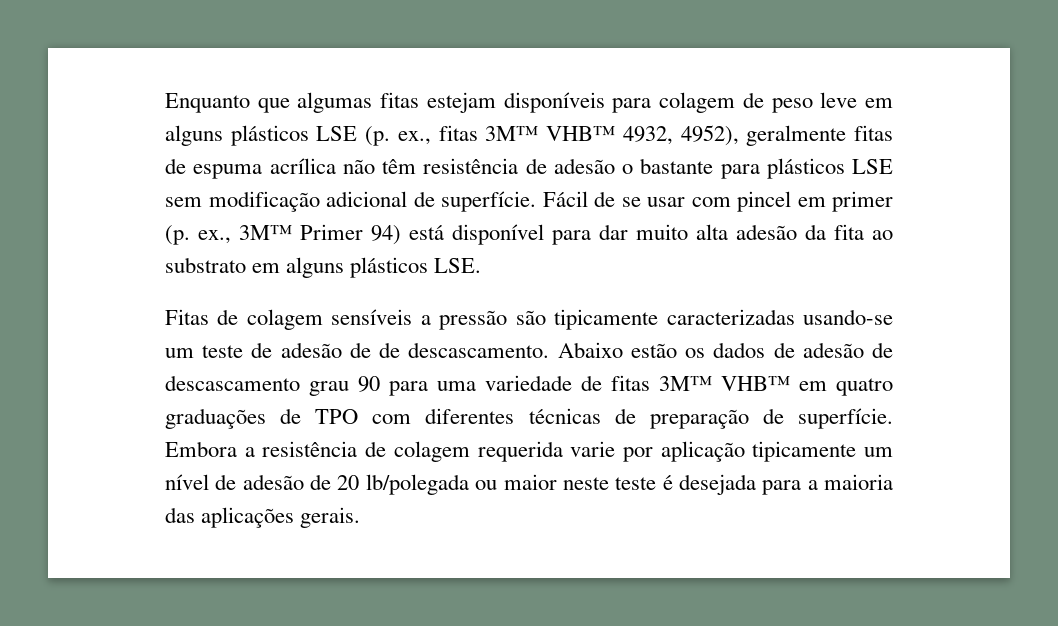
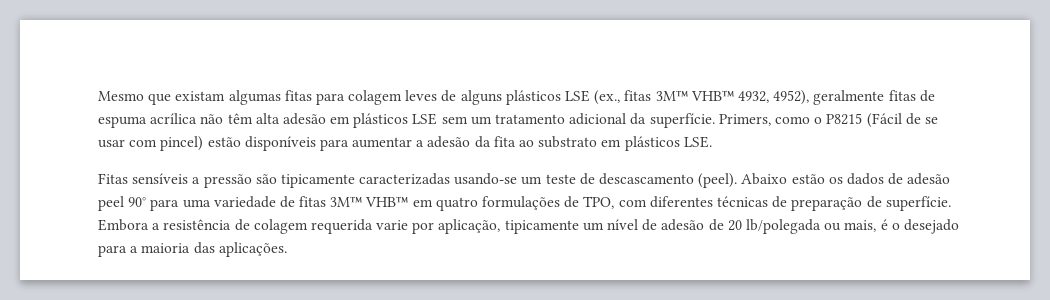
[165,92,894,113] Enquanto que algumas fitas estejam disponíveis para colagem de peso leve em -> [98,90,457,105] Mesmo que existam algumas fitas para colagem leves de
[365,126,431,146] (p. ex., -> [594,90,621,105] (ex.,
[423,158,893,179] [165,191,893,212] [165,224,728,245] resistência de adesão o bastante para plásticos LSE sem modificação adicional de superfície. Fácil de se usar com pincel em primer (p. ex., 3M™ Primer 94) está disponível para dar muito alta -> [255,113,938,128] [98,136,425,151] alta adesão em plásticos LSE sem um tratamento adicional da superfície. Primers, como o P8215 (Fácil de se usar com pincel) estão disponíveis para aumentar a
[286,257,345,278] alguns -> (622, 143) none
[217,309,323,330] de colagem -> (128, 178) none
[280,342,550,358] adesão de de descascamento. -> [599,173,738,188] descascamento (peel).
[872,342,894,358] [165,375,380,396] de descascamento grau 90 -> [98,196,147,211] peel 90°
[165,408,359,429] graduações de TPO -> [482,196,615,210] formulações de TPO,
[660,441,745,462] aplicação -> [438,219,501,234] aplicação,
[503,474,756,495] maior neste teste é desejada -> [844,219,959,234] mais, é o desejado
[201,507,361,528] aplicações gerais. -> [218,242,287,257] aplicações.

